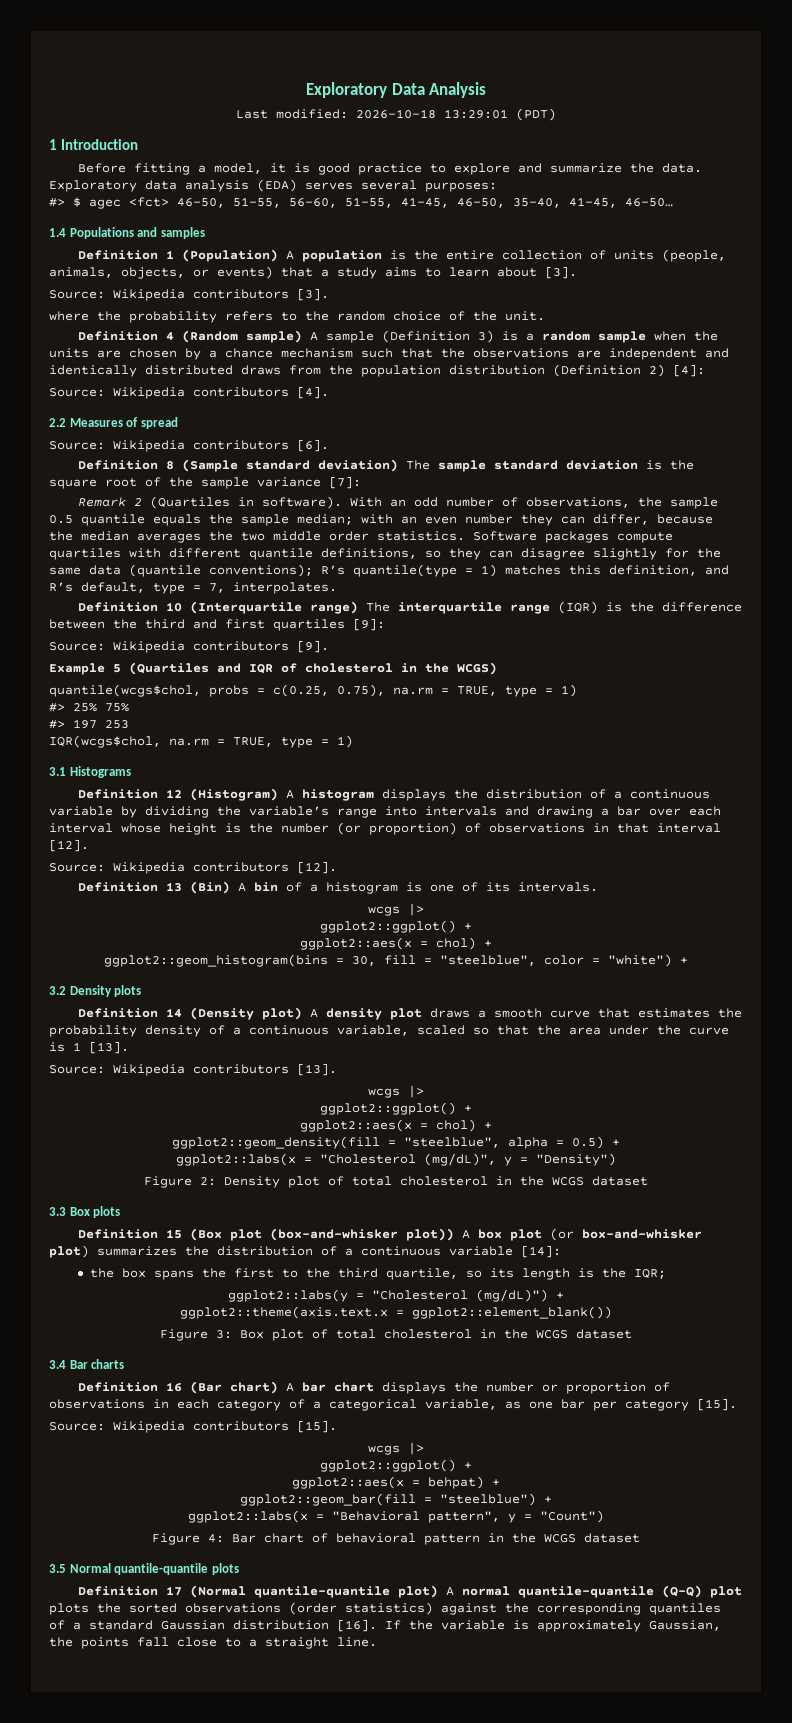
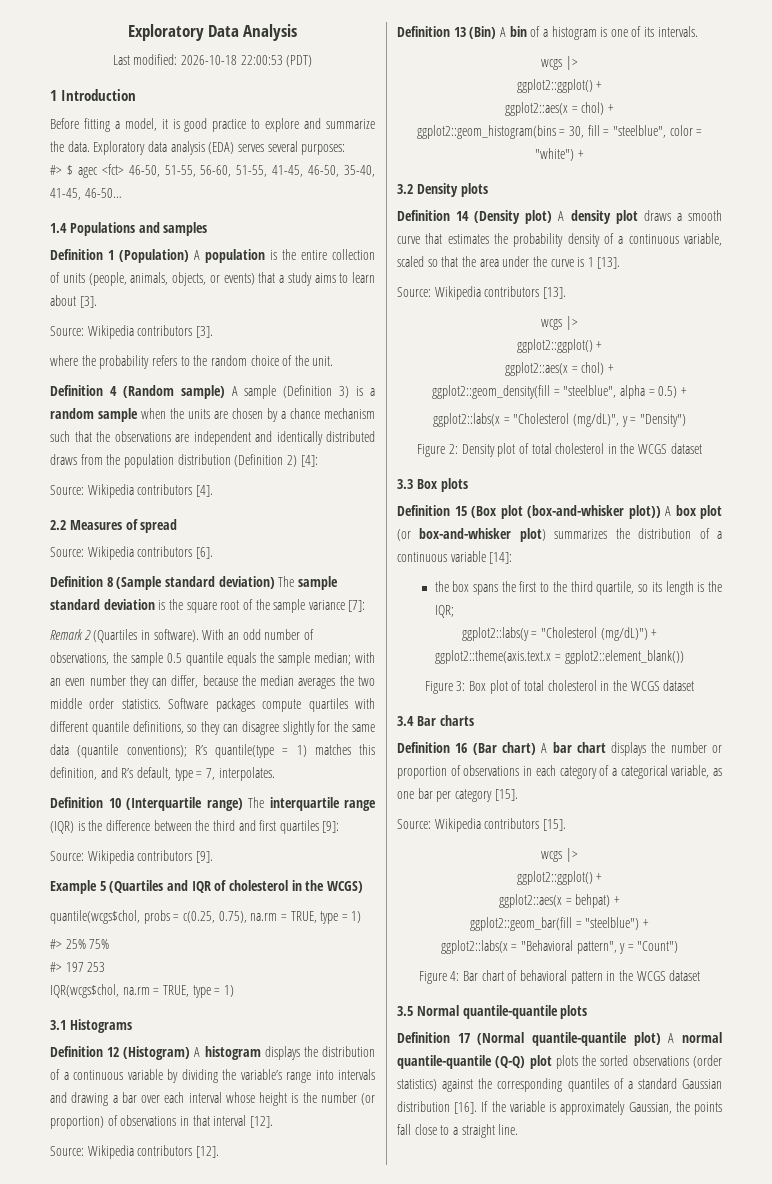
[444,109,508,119] 13:29:01 -> [240,55,283,65] 22:00:53

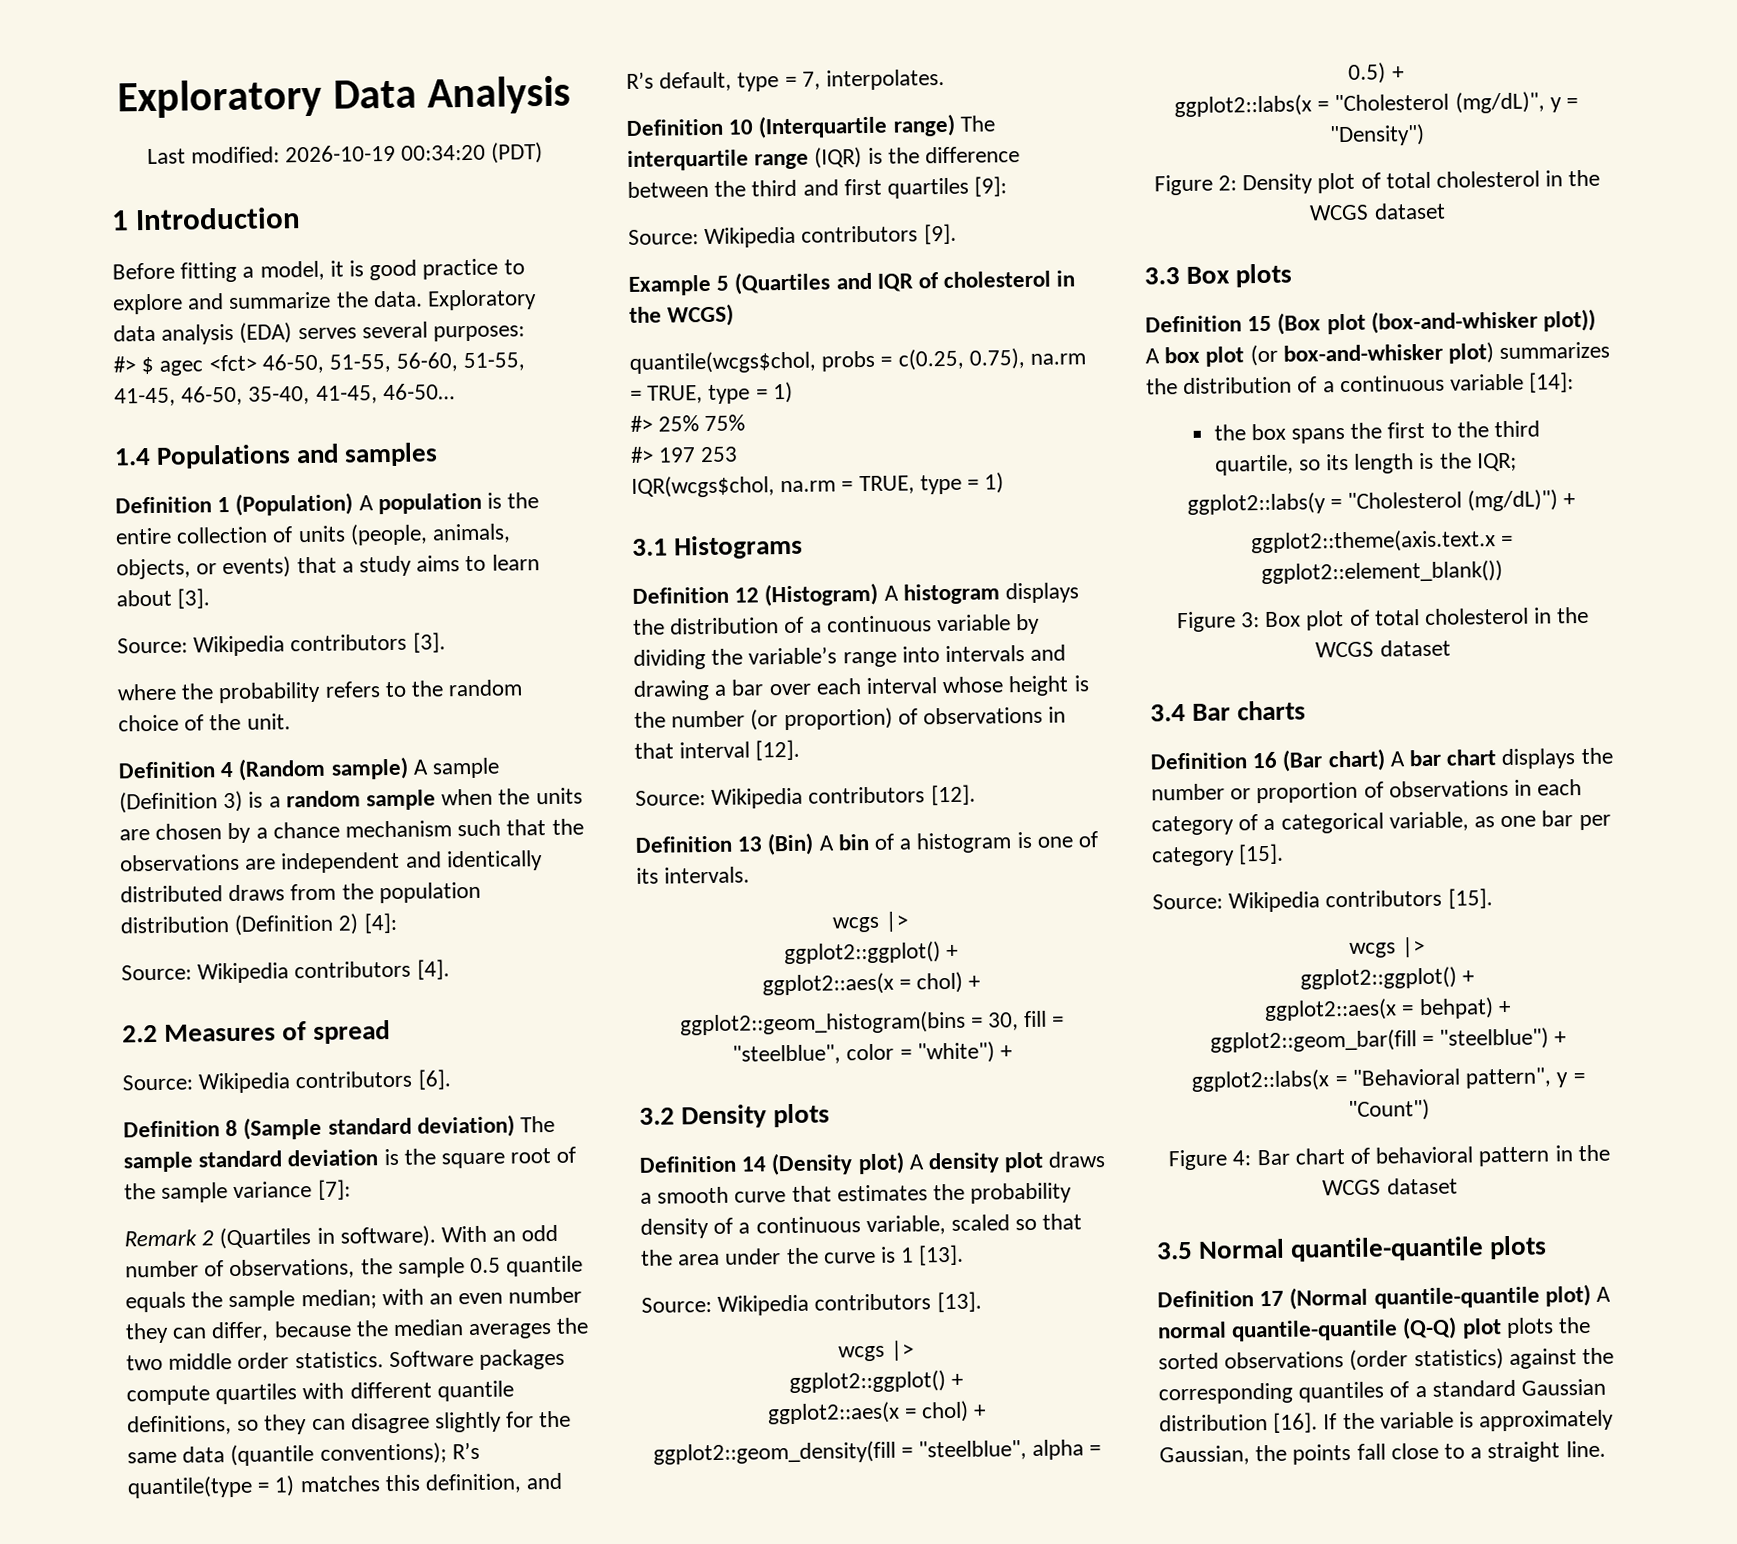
[181,55,283,65] 2026-10-18 22:00:53 -> [285,144,487,163] 2026-10-19 00:34:20

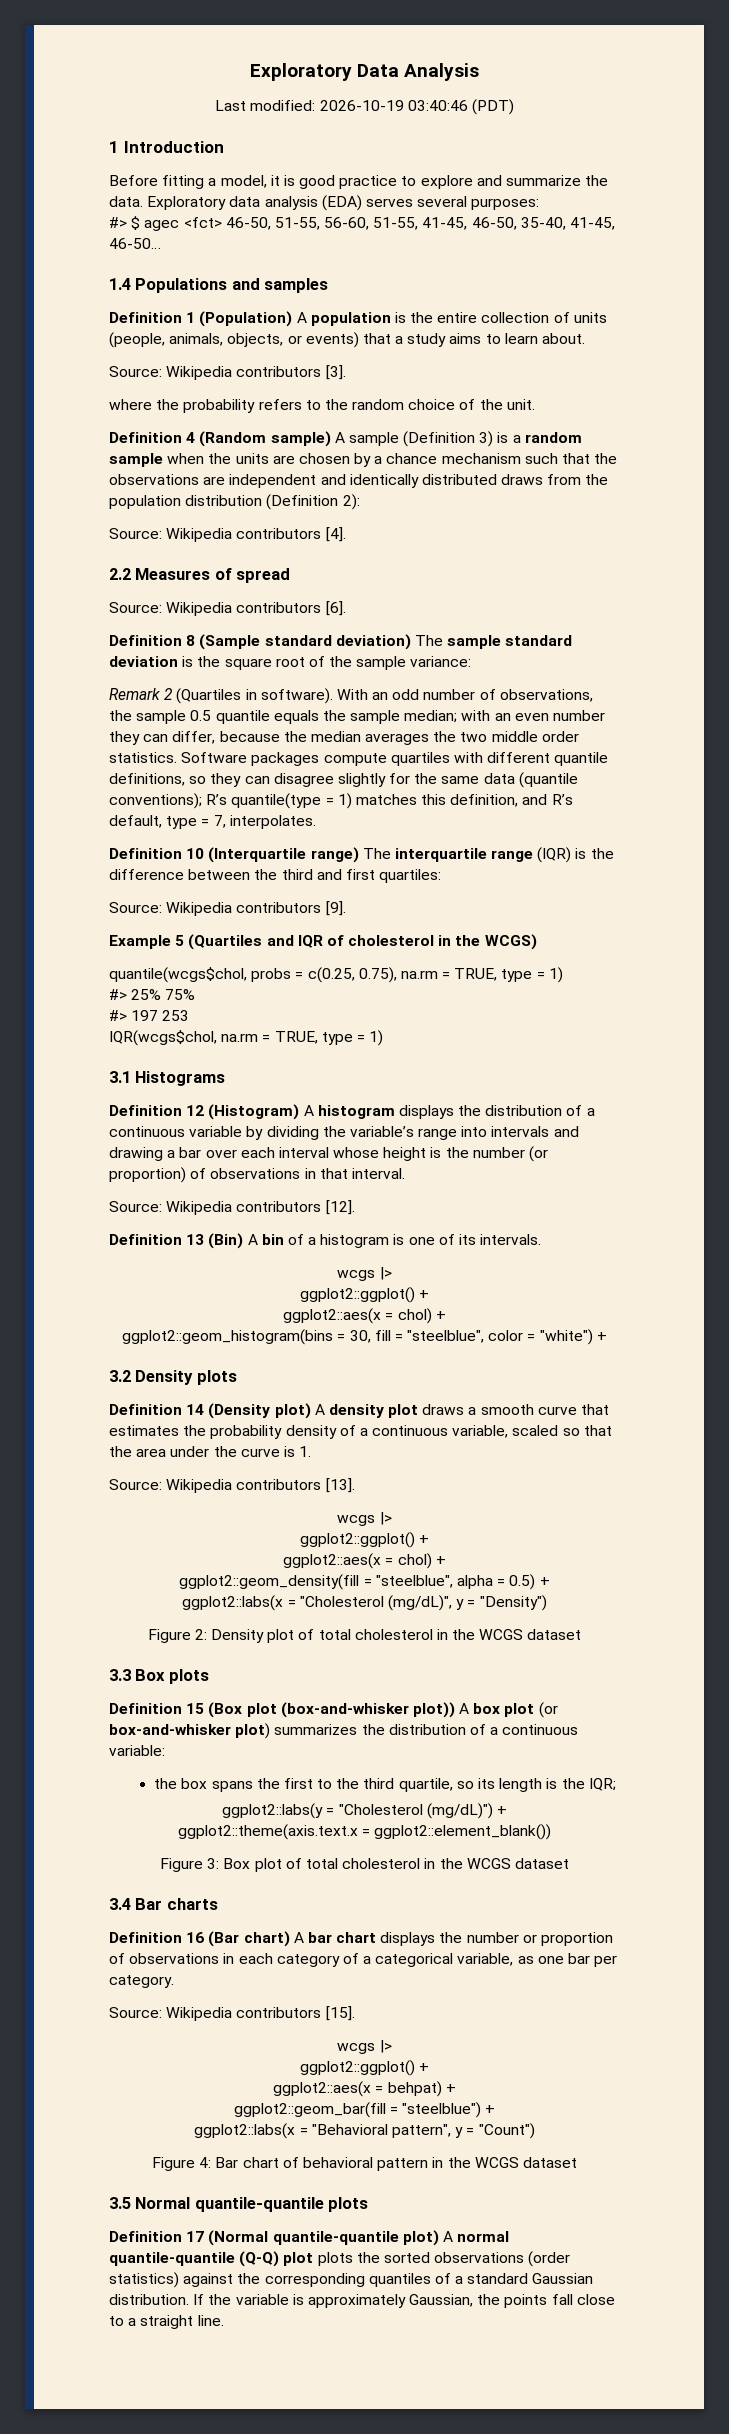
[401,144,487,161] 00:34:20 -> [407,100,468,111] 03:40:46
[116,588,211,609] about [3]. -> [542,333,586,344] about.
[338,912,397,935] 2) [4]: -> [342,494,360,510] 2):
[233,1179,351,1200] variance [7]: -> [410,656,472,667] variance:
[887,176,1008,199] quartiles [9]: -> [379,869,442,883] quartiles:
[679,739,801,761] interval [12]. -> [351,1168,405,1179] interval.
[900,1244,965,1266] 1 [13]. -> [299,1446,312,1457] 1.
[1450,372,1575,393] variable [14]: -> [109,1745,165,1756] variable:
[1151,843,1285,867] category [15]. -> [109,1975,174,1988] category.
[1159,1412,1319,1433] distribution [16]. -> [109,2294,189,2305] distribution.

